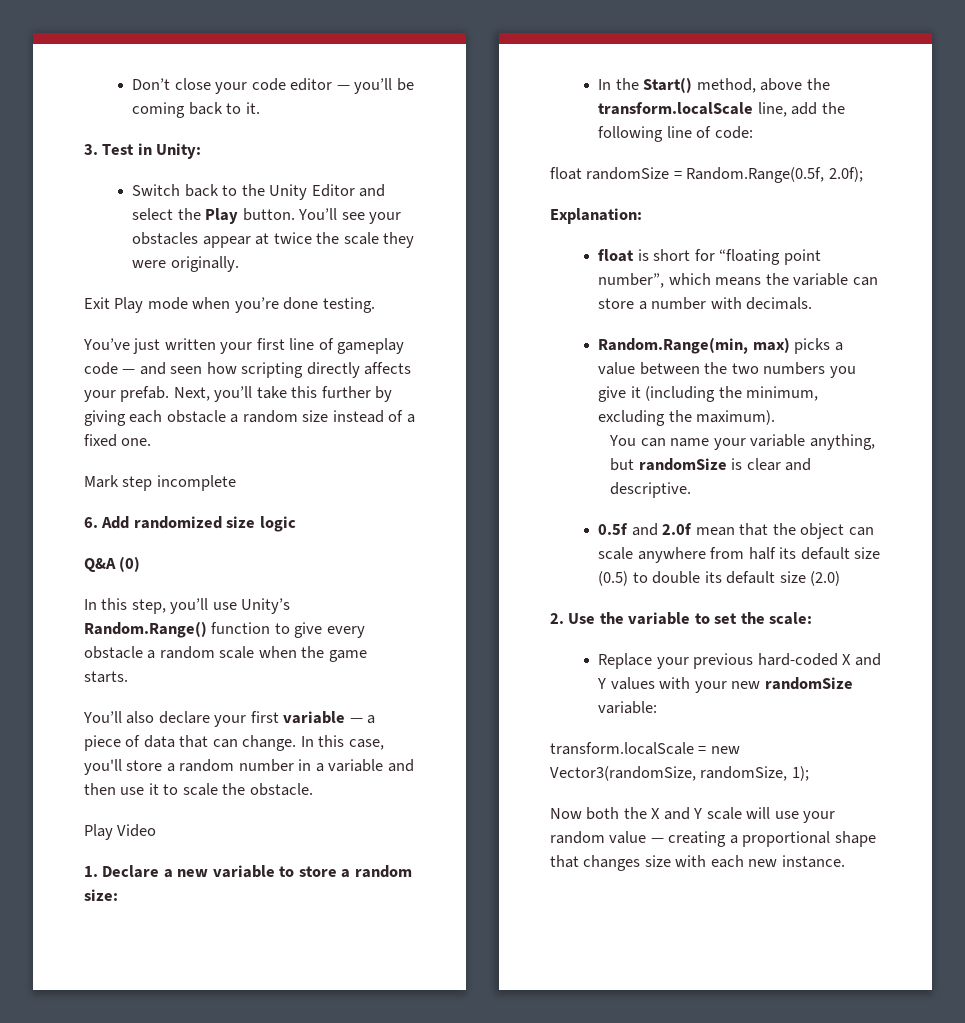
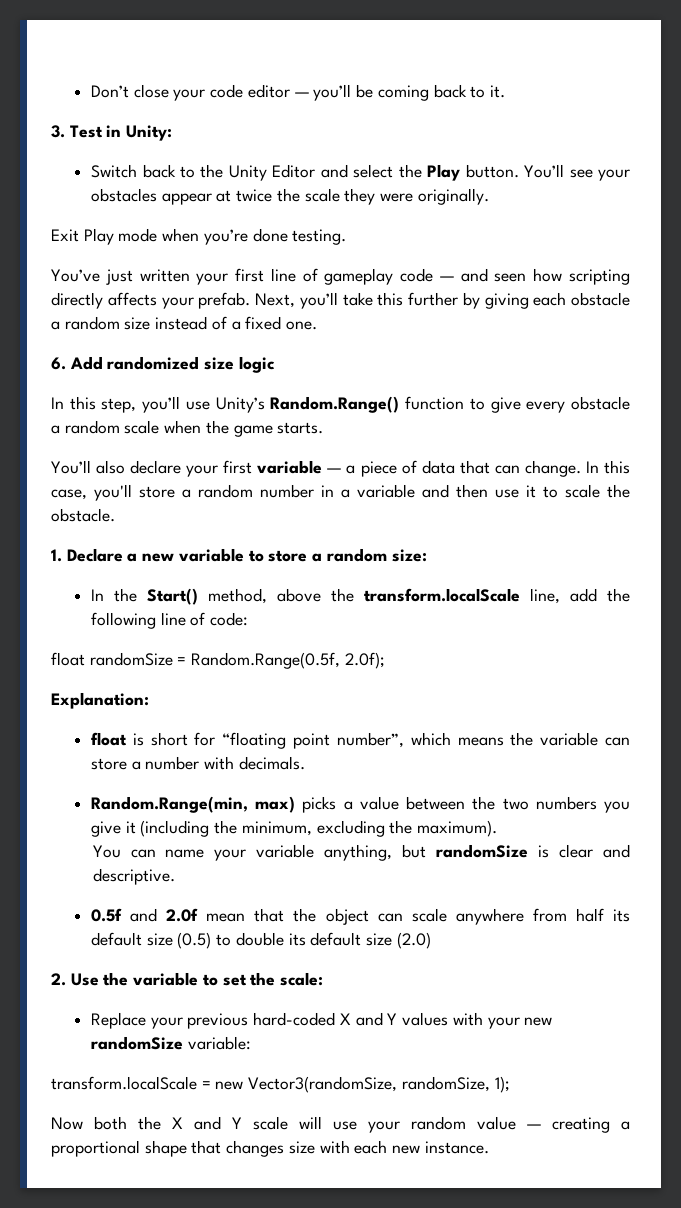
[84,475,236,491] // Mark step incomplete -> (318, 325) none
[84,556,141,572] // Q&A (0) -> (275, 364) none
[84,824,157,840] // Play Video -> (115, 515) none

